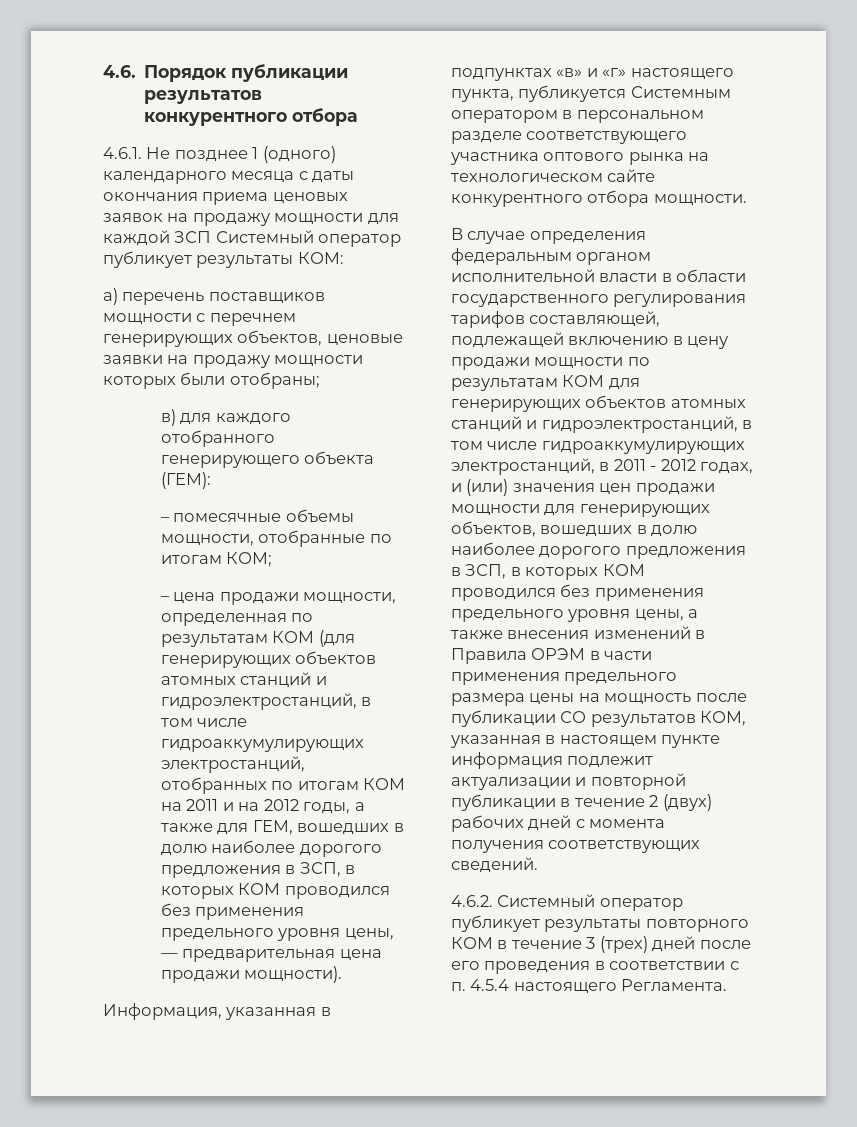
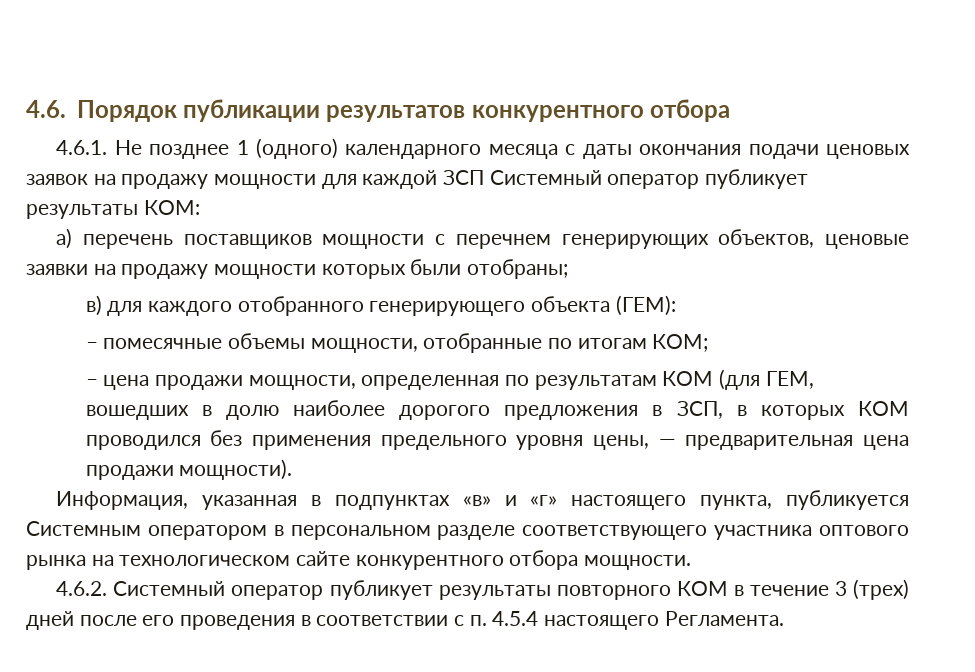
[202,192,269,205] приема -> [748,144,819,159] подачи
[160,651,377,668] [160,672,327,688] [160,693,372,710] [160,718,248,727] [160,739,364,752] [160,756,305,773] [160,777,406,794] [160,799,365,814] [160,823,249,835] генерирующих объектов атомных станций и гидроэлектростанций, в том числе гидроаккумулирующих электростанций, отобранных по итогам КОМ на 2011 и на 2012 годы, а также для -> (760, 379) none
[451,228,646,244] [451,248,652,265] [451,269,747,283] [451,294,747,307] [451,311,661,328] [451,332,730,349] [451,357,650,370] [451,375,640,391] [451,395,746,412] [451,416,753,433] [451,441,745,454] [451,458,754,475] [451,479,715,496] [451,504,710,517] [451,521,698,537] [451,542,746,559] [451,564,645,580] [451,584,704,601] [451,609,699,622] [451,626,706,639] [451,648,653,664] [451,672,678,685] [451,693,747,706] [451,710,747,727] [450,735,721,748] [451,752,654,769] [451,773,686,790] [451,794,712,811] [451,815,666,832] [451,840,701,853] [451,857,538,873] // В случае определения федеральным органом исполнительной власти в области государственного регулирования тарифов составляющей, подлежащей включению в цену продажи мощности по результатам КОМ для генерирующих объектов атомных станций и гидроэлектростанций, в том числе гидроаккумулирующих электростанций, в 2011 - 2012 годах, и (или) значения цен продажи мощности для генерирующих объектов, вошедших в долю наиболее дорогого предложения в ЗСП, в которых КОМ проводился без применения предельного уровня цены, а также внесения изменений в Правила ОРЭМ в части применения предельного размера цены на мощность после публикации СО результатов КОМ, указанная в настоящем пункте информация подлежит актуализации и повторной публикации в течение 2 (двух) рабочих дней с момента получения соответствующих сведений. -> (692, 562) none

